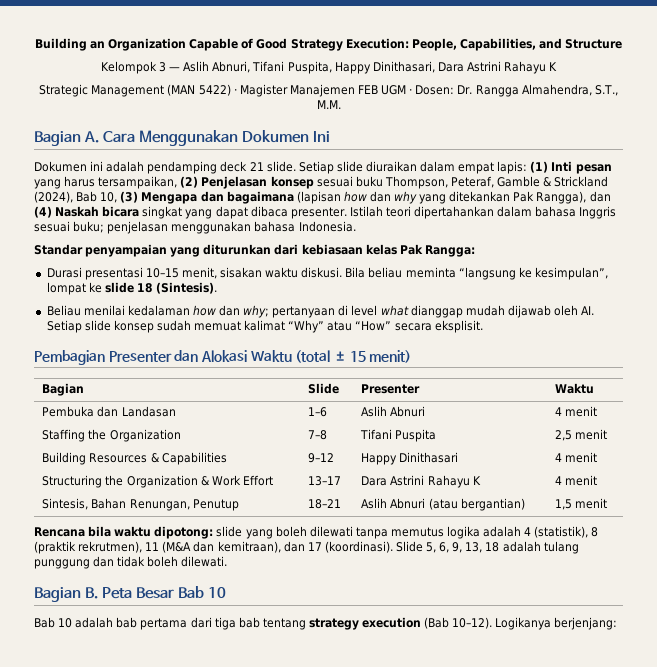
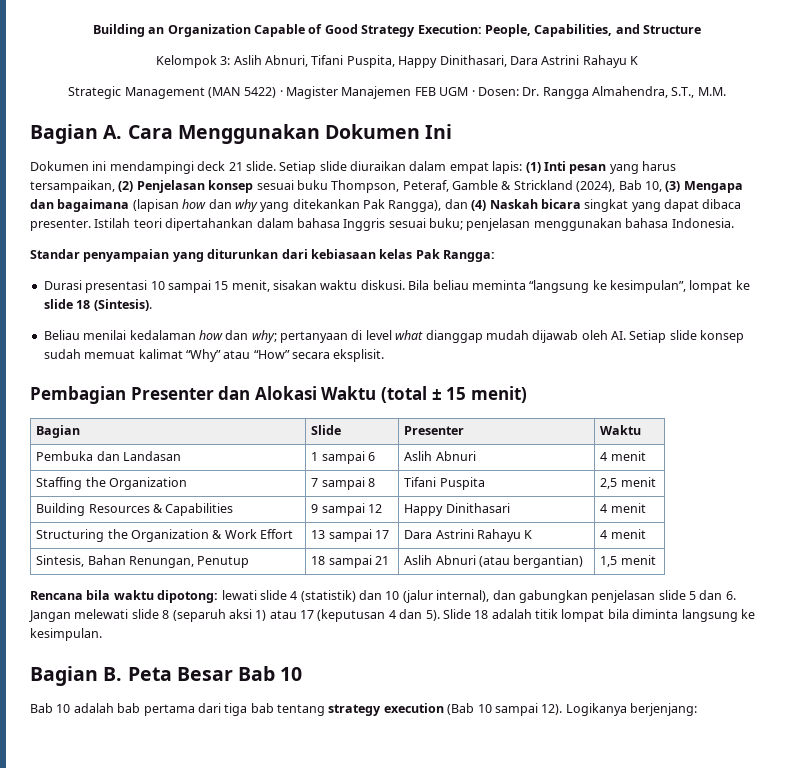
[158,62,181,72] 3 — -> [220,56,231,65] 3:
[106,161,218,174] adalah pendamping -> [109,161,194,174] mendampingi
[145,268,179,278] 10–15 -> [150,280,229,293] 10 sampai 15
[308,407,328,417] 1–6 -> [311,451,376,464] 1 sampai 6
[308,430,328,440] 7–8 -> [311,477,376,490] 7 sampai 8
[308,453,335,463] 9–12 -> [311,503,383,516] 9 sampai 12
[308,476,342,486] 13–17 -> [311,529,390,542] 13 sampai 17
[308,499,342,509] 18–21 -> [311,555,390,568] 18 sampai 21
[216,526,599,539] [34,541,579,554] [34,556,228,569] slide yang boleh dilewati tanpa memutus logika adalah 4 (statistik), 8 (praktik rekrutmen), 11 (M&A dan kemitraan), dan 17 (koordinasi). Slide 5, 6, 9, 13, 18 adalah tulang punggung dan tidak boleh dilewati. -> [221,590,736,603] [29,609,755,622] [30,628,102,641] lewati slide 4 (statistik) dan 10 (jalur internal), dan gabungkan penjelasan slide 5 dan 6. Jangan melewati slide 8 (separuh aksi 1) atau 17 (keputusan 4 dan 5). Slide 18 adalah titik lompat bila diminta langsung ke kesimpulan.
[452,617,493,629] 10–12). -> [477,703,563,716] 10 sampai 12).

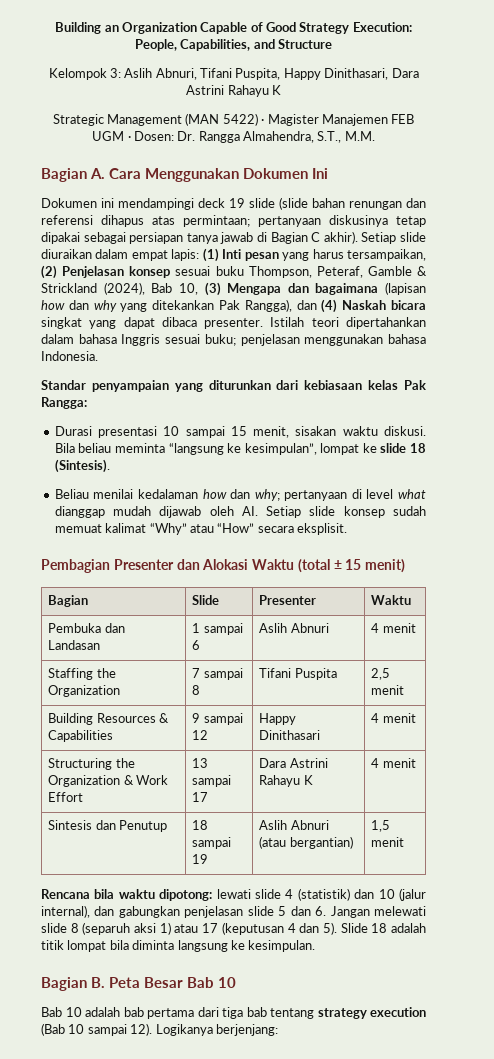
[228,161,276,171] 21 slide. -> [229,197,426,210] [41,215,426,227] [41,231,358,244] 19 slide (slide bahan renungan dan referensi dihapus atas permintaan; pertanyaan diskusinya tetap dipakai sebagai persiapan tanya jawab di Bagian C akhir).
[36,555,195,568] Sintesis, Bahan Renungan, -> [48,820,116,830] Sintesis dan
[375,556,390,565] 21 -> [192,854,209,864] 19

